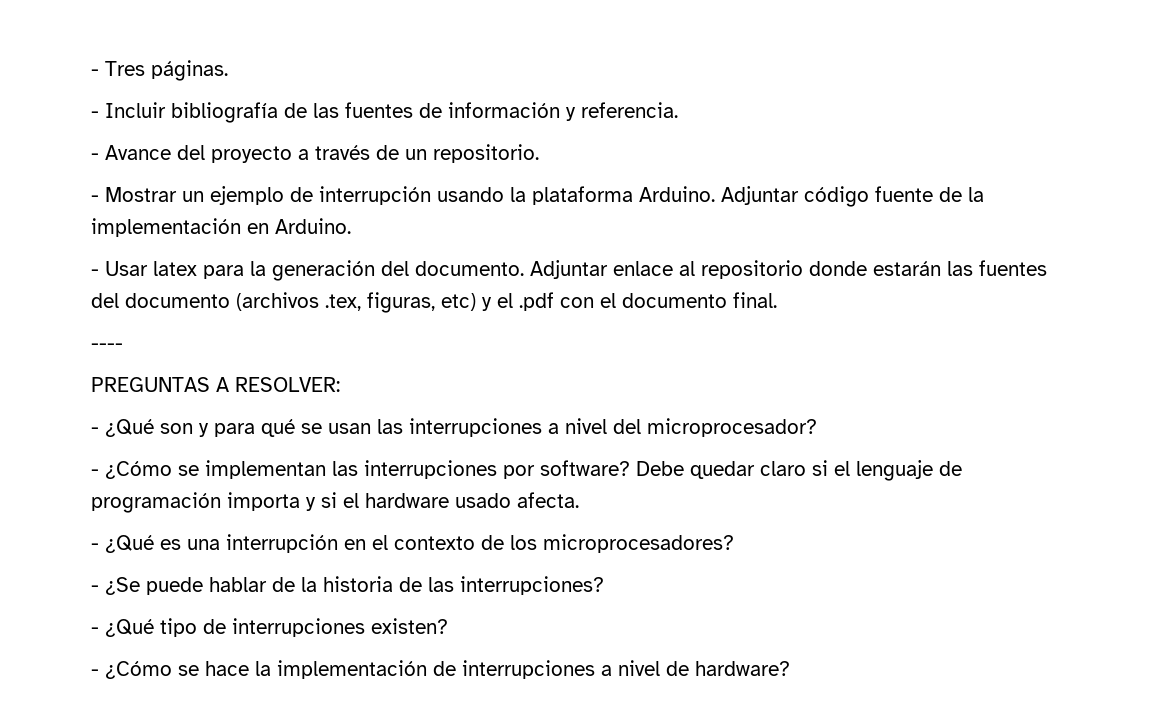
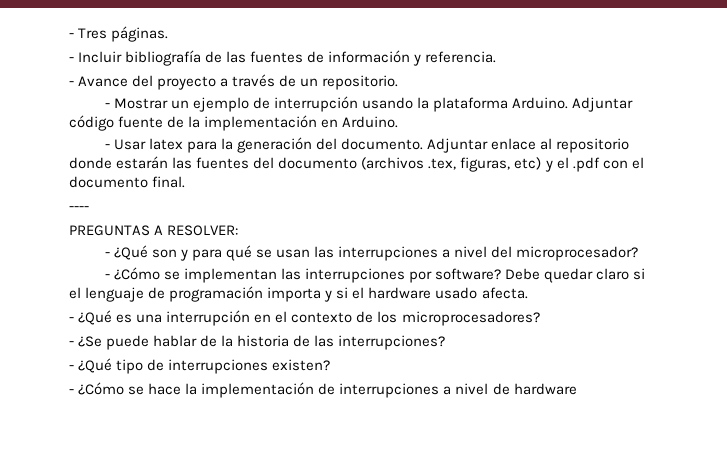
[695,661,790,676] hardware? -> [513,383,577,395] hardware

